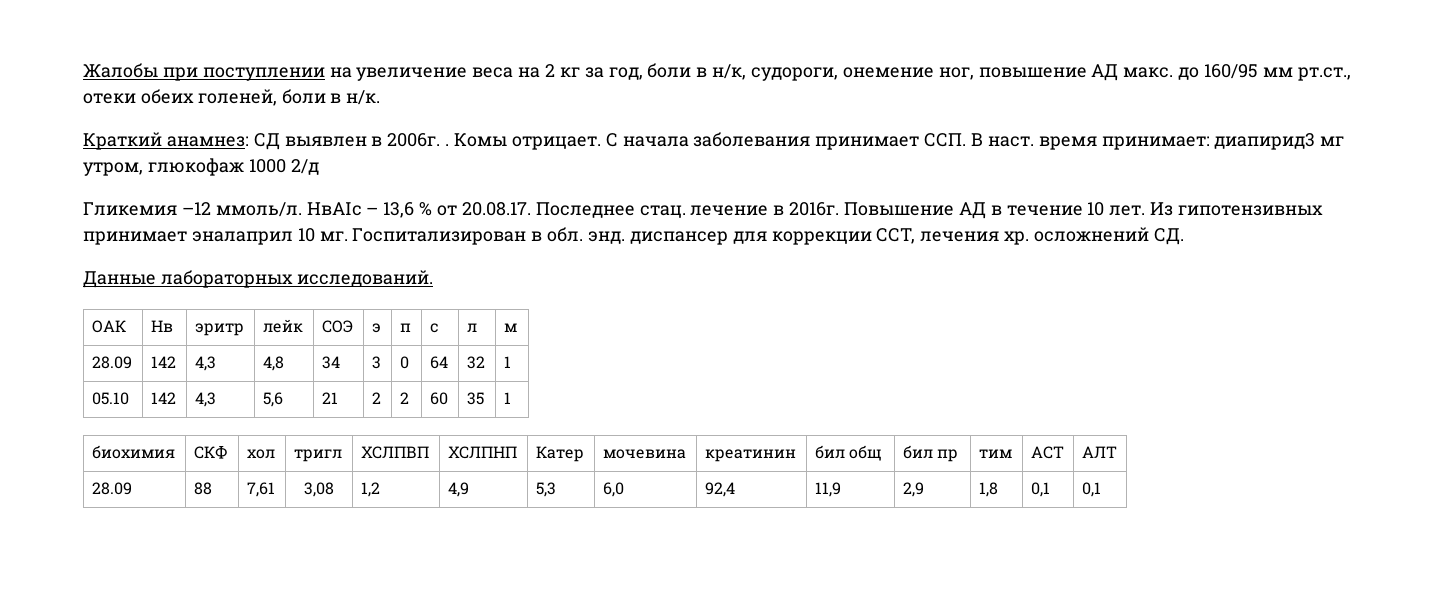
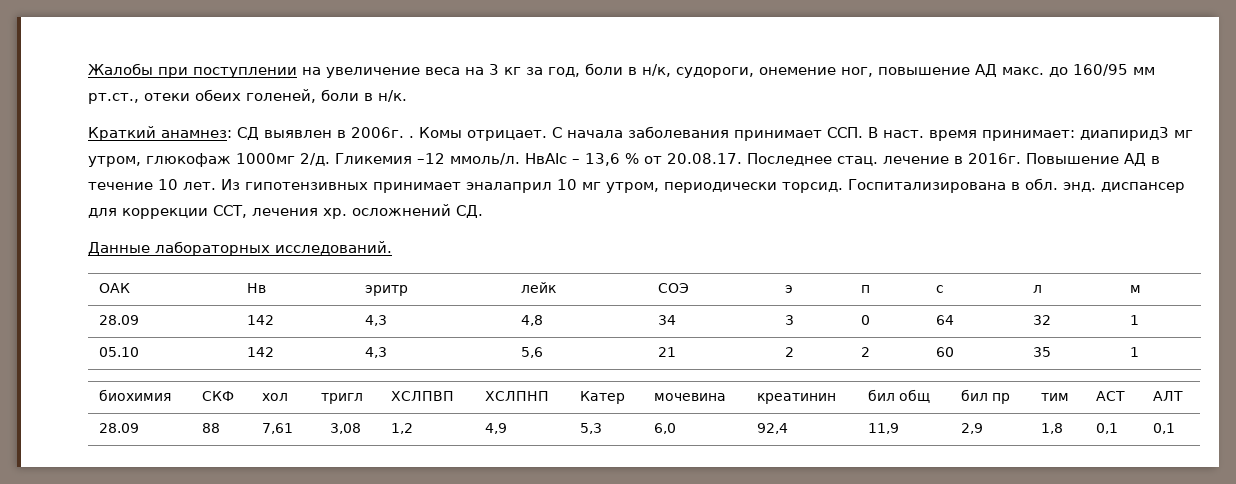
[545,64,556,77] 2 -> [489,64,499,75] 3
[248,159,319,175] 1000 2/д // -> [236,153,330,166] 1000мг 2/д.
[319,228,527,245] мг. Госпитализирован -> [582,179,1006,193] мг утром, периодически торсид. Госпитализирована

